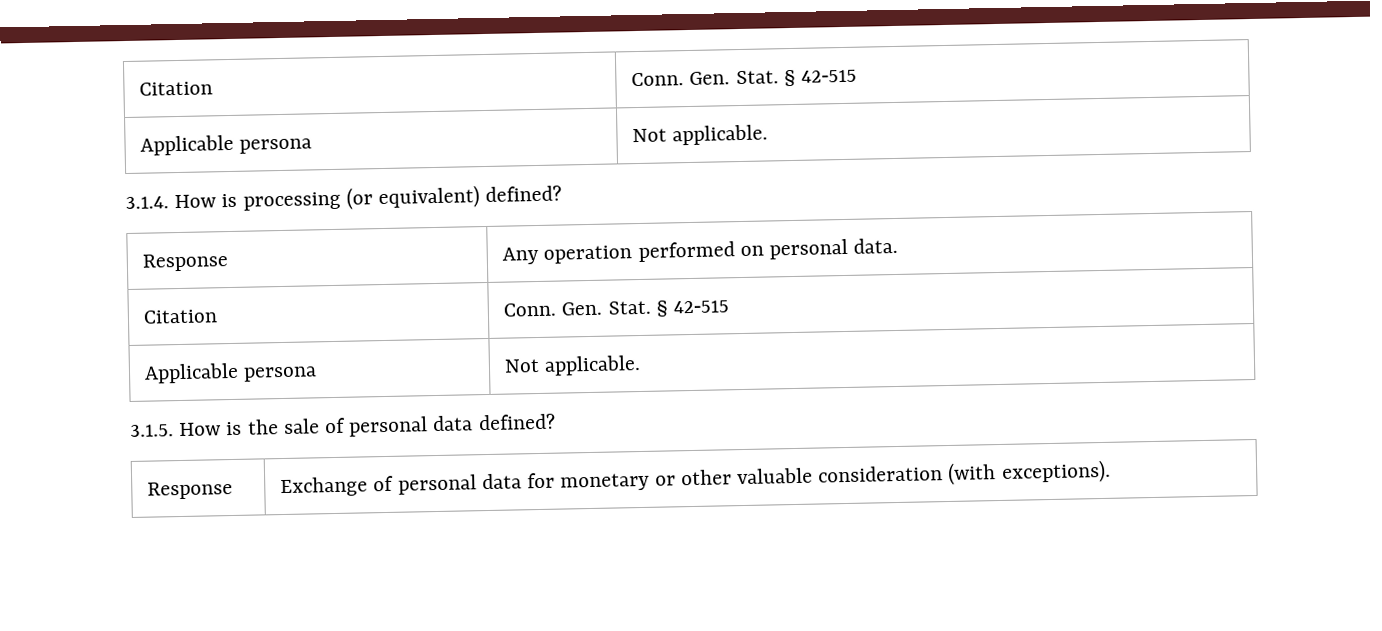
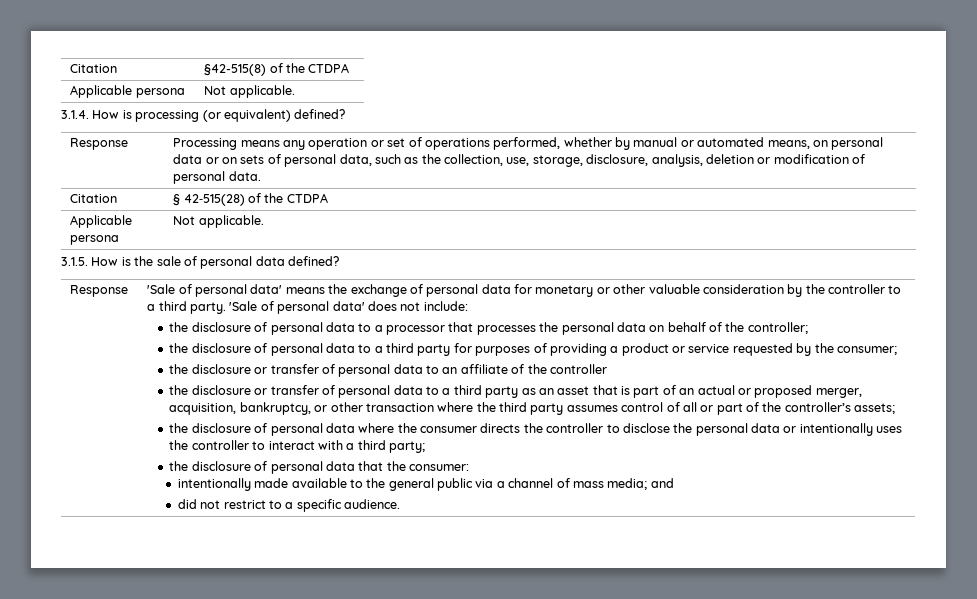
[139,81,214,96] [631,69,858,87] Citation | Conn. Gen. Stat. § 42‑515 -> [70,64,118,73] [204,63,350,76] Citation | §42-515(8) of the CTDPA
[502,237,899,265] [143,309,219,324] [503,300,730,317] Any operation performed on personal data. // Citation | Conn. Gen. Stat. § 42‑515 -> [173,137,884,150] [173,154,866,167] [173,171,261,184] [70,194,118,203] [173,193,328,206] Processing means any operation or set of operations performed, whether by manual or automated means, on personal data or on sets of personal data, such as the collection, use, storage, disclosure, analysis, deletion or modification of personal data. // Citation | § 42‑515(28) of the CTDPA
[280,476,369,498] Exchange -> [147,284,407,297] 'Sale of personal data' means the exchange
[947,459,1111,486] (with exceptions). -> [787,284,902,297] [147,301,468,314] [169,322,808,335] [169,343,897,356] [169,364,607,377] [169,385,862,398] [169,402,896,415] [169,423,903,436] [169,440,426,453] [169,461,470,474] [177,478,674,491] [177,499,400,512] by the controller to a third party. 'Sale of personal data' does not include: // the disclosure of personal data to a processor that processes the personal data on behalf of the controller; // the disclosure of personal data to a third party for purposes of providing a product or service requested by the consumer; // the disclosure or transfer of personal data to an affiliate of the controller // the disclosure or transfer of personal data to a third party as an asset that is part of an actual or proposed merger, acquisition, bankruptcy, or other transaction where the third party assumes control of all or part of the controller’s assets; // the disclosure of personal data where the consumer directs the controller to disclose the personal data or intentionally uses the controller to interact with a third party; // the disclosure of personal data that the consumer: // intentionally made available to the general public via a channel of mass media; and // did not restrict to a specific audience.

